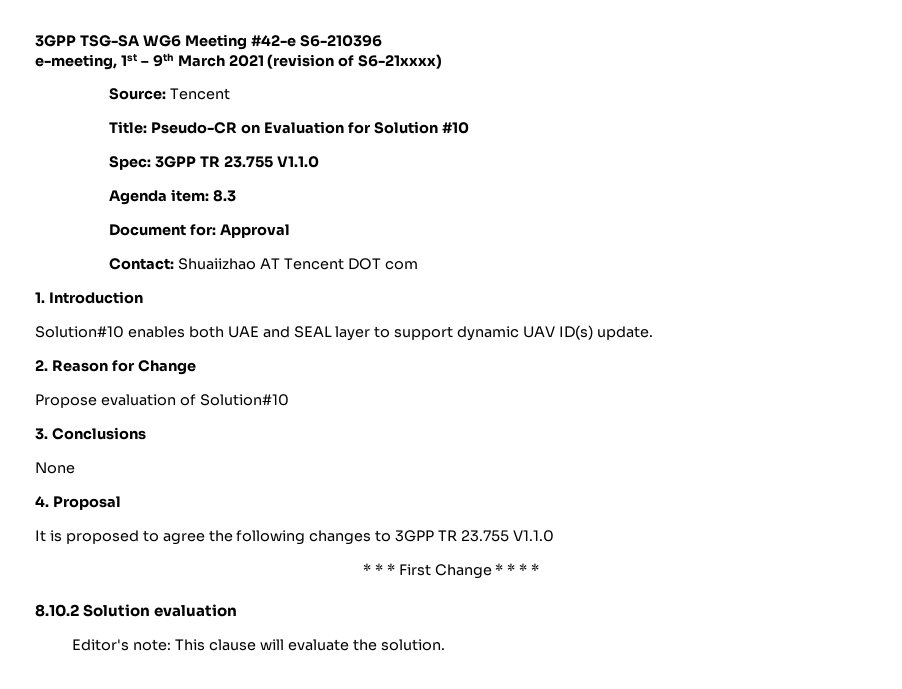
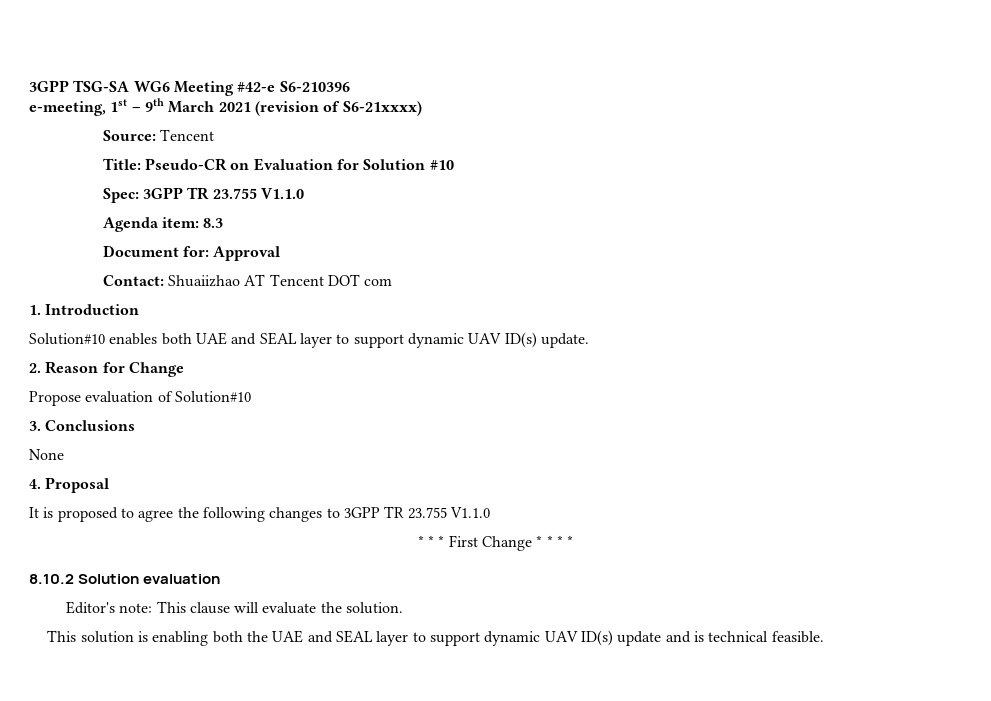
(445, 645) none -> [47,630,824,646] // This solution is enabling both the UAE and SEAL layer to support dynamic UAV ID(s) update and is technical feasible.

